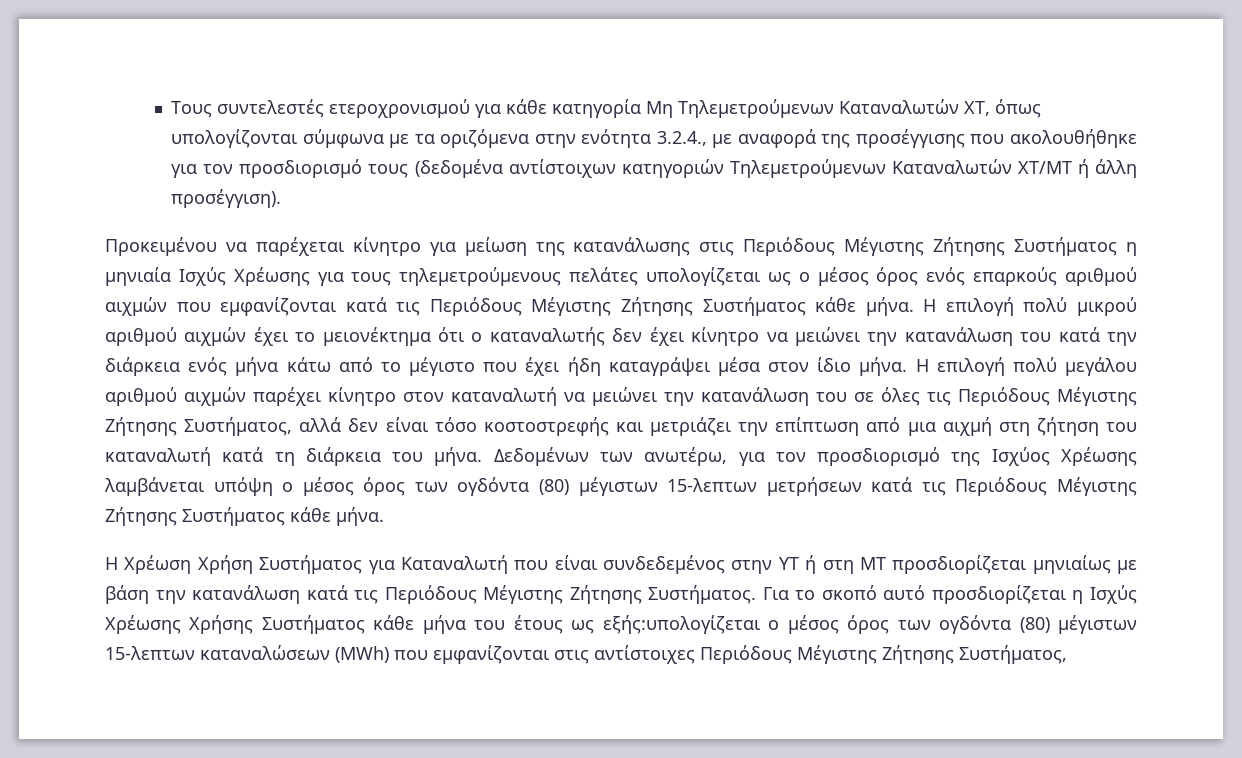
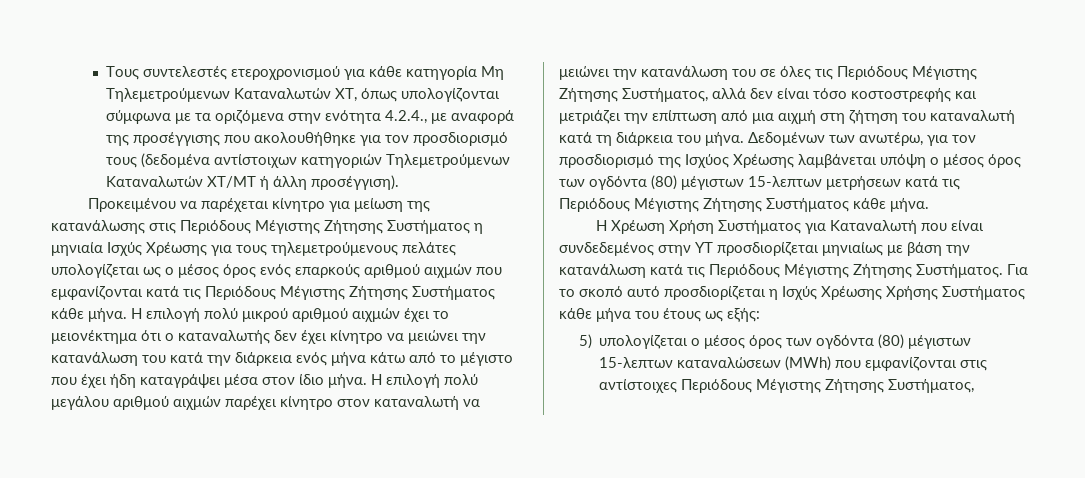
[656,131,707,146] 3.2.4., -> [385,110,428,124] 4.2.4.,
[805,555,886,574] ή στη ΜΤ -> (713, 247) none
[602,615,760,634] εξής:υπολογίζεται -> [727,308,760,322] [578,334,687,349] εξής: // 5) υπολογίζεται

